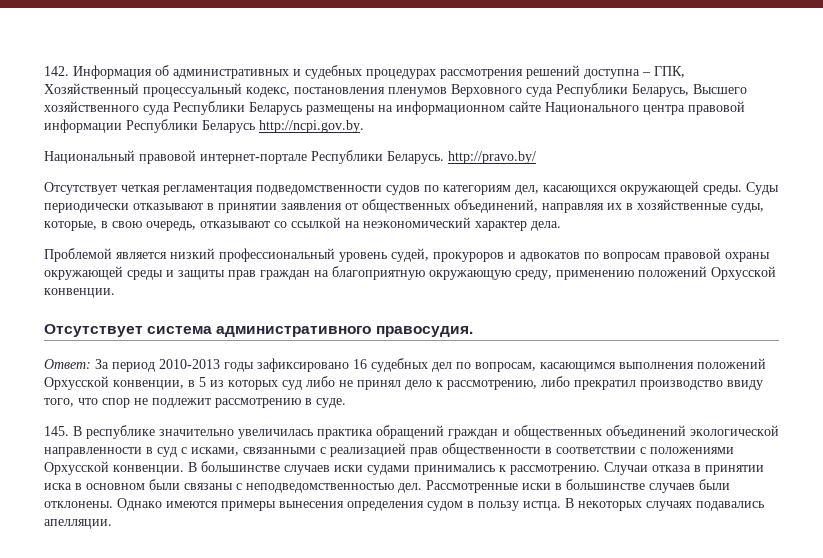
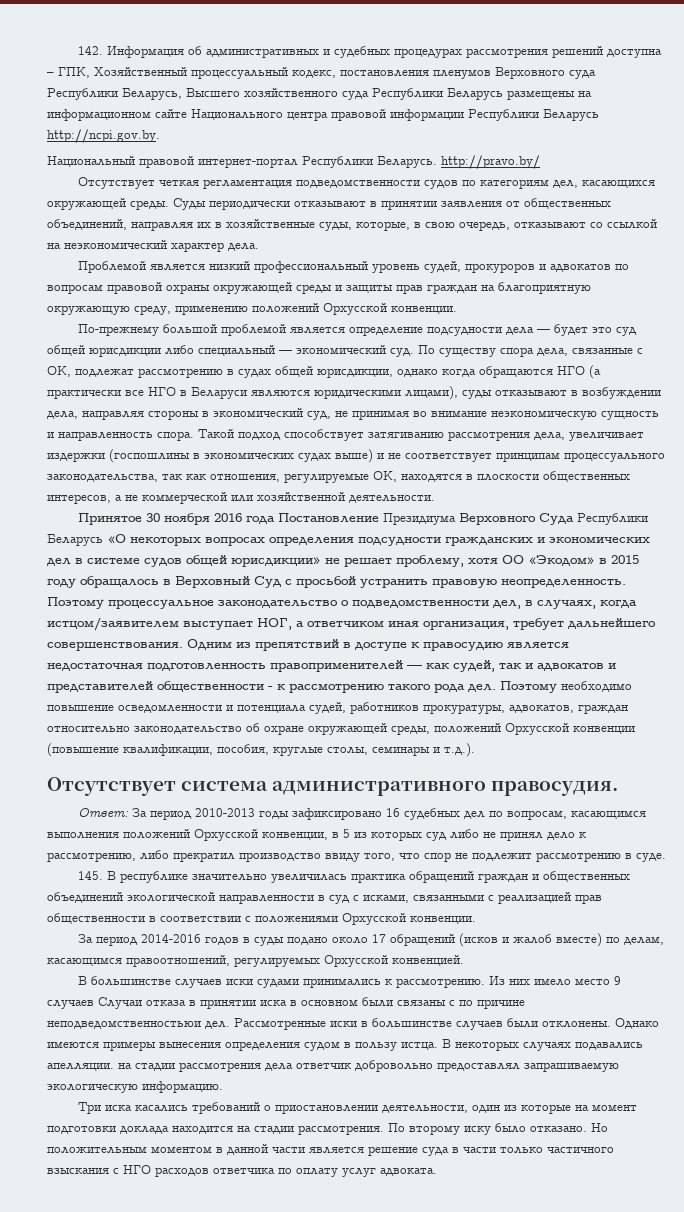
[200,154,307,164] интернет-портале -> [198,158,298,168] интернет-портал
(115, 293) none -> [78,324,638,336] [47,345,643,357] [47,365,601,379] [47,386,661,400] [47,408,659,420] [47,429,644,441] [47,449,665,463] [47,471,630,483] [47,492,435,504] [78,513,649,525] [47,534,650,546] [47,555,639,567] [47,576,626,588] [47,597,637,609] [47,617,656,631] [47,639,569,651] [47,660,616,672] [47,681,632,693] [47,702,628,714] [47,723,635,735] [47,743,475,757] // По-прежнему большой проблемой является определение подсудности дела — будет это суд общей юрисдикции либо специальный — экономический суд. По существу спора дела, связанные с ОК, подлежат рассмотрению в судах общей юрисдикции, однако когда обращаются НГО (а практически все НГО в Беларуси являются юридическими лицами), суды отказывают в возбуждении дела, направляя стороны в экономический суд, не принимая во внимание неэкономическую сущность и направленность спора. Такой подход способствует затягиванию рассмотрения дела, увеличивает издержки (госпошлины в экономических судах выше) и не соответствует принципам процессуального законодательства, так как отношения, регулируемые ОК, находятся в плоскости общественных интересов, а не коммерческой или хозяйственной деятельности. // Принятое 30 ноября 2016 года Постановление Президиума Верховного Суда Республики Беларусь «О некоторых вопросах определения подсудности гражданских и экономических дел в системе судов общей юрисдикции» не решает проблему, хотя ОО «Экодом» в 2015 году обращалось в Верховный Суд с просьбой устранить правовую неопределенность. Поэтому процессуальное законодательство о подведомственности дел, в случаях, когда истцом/заявителем выступает НОГ, а ответчиком иная организация, требует дальнейшего совершенствования. Одним из препятствий в доступе к правосудию является недостаточная подготовленность правоприменителей — как судей, так и адвокатов и представителей общественности - к рассмотрению такого рода дел. Поэтому необходимо повышение осведомленности и потенциала судей, работников прокуратуры, адвокатов, граждан относительно законодательство об охране окружающей среды, положений Орхусской конвенции (повышение квалификации, пособия, круглые столы, семинары и т.д.).
(184, 470) none -> [78,933,665,947] [47,955,464,967] // За период 2014-2016 годов в суды подано около 17 обращений (исков и жалоб вместе) по делам, касающимся правоотношений, регулируемых Орхусской конвенцией. //
(600, 470) none -> [489,976,622,986] [47,1000,94,1009] Из них имело место 9 случаев
[246,483,394,493] неподведомственностью -> [459,999,525,1009] [47,1020,201,1029] по причине неподведомственностьюи
(112, 524) none -> [118,1060,619,1072] [47,1081,223,1093] [78,1102,638,1114] [47,1123,608,1135] [47,1144,614,1156] [47,1165,437,1177] на стадии рассмотрения дела ответчик добровольно предоставлял запрашиваемую экологическую информацию. // Три иска касались требований о приостановлении деятельности, один из которые на момент подготовки доклада находится на стадии рассмотрения. По второму иску было отказано. Но положительным моментом в данной части является решение суда в части только частичного взыскания с НГО расходов ответчика по оплату услуг адвоката.

